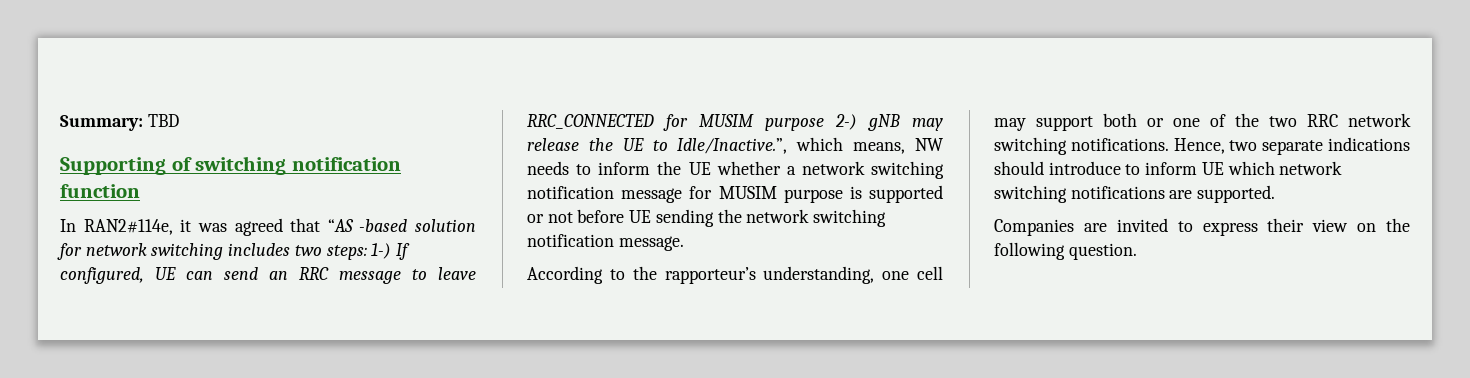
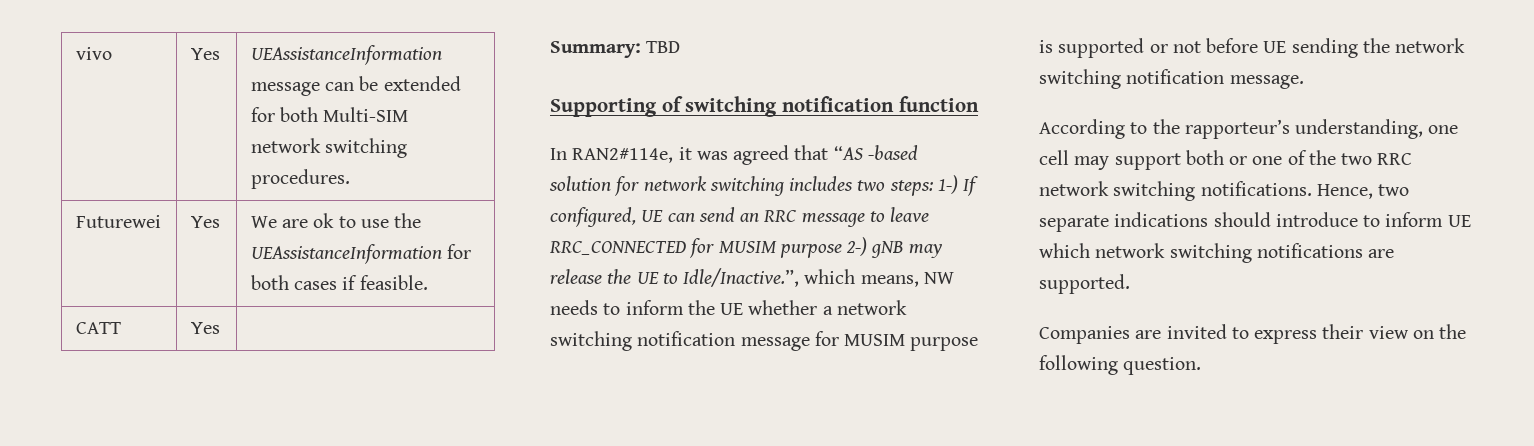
(60, 123) none -> [75,47,112,60] [190,48,220,60] [250,45,442,65] [250,76,461,96] [250,107,409,122] [250,138,408,158] [250,169,350,189] [75,215,161,228] [190,216,220,228] [250,213,422,228] [250,244,472,264] [250,275,428,290] [75,322,121,334] [190,322,220,334] vivo | Yes | UEAssistanceInformation message can be extended for both Multi-SIM network switching procedures. // Futurewei | Yes | We are ok to use the UEAssistanceInformation for both cases if feasible. // CATT | Yes | //

